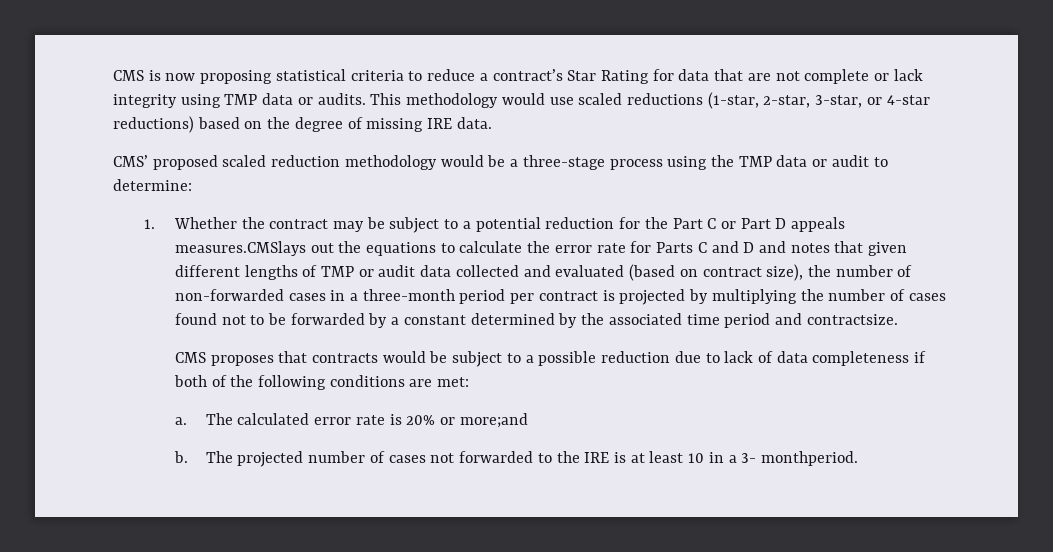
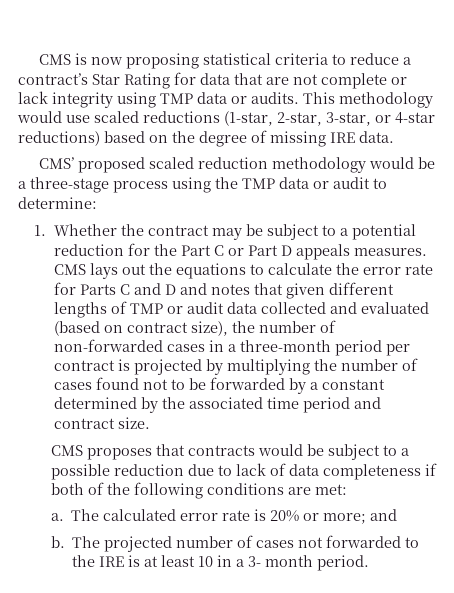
[174,241,306,256] measures.CMSlays -> [353,248,427,256] [53,263,118,279] measures. CMS lays
[806,314,898,325] contractsize. -> [53,417,150,429] contract size.
[459,413,528,428] more;and -> [323,509,398,524] more; and
[761,451,859,466] monthperiod. -> [265,555,370,571] month period.

